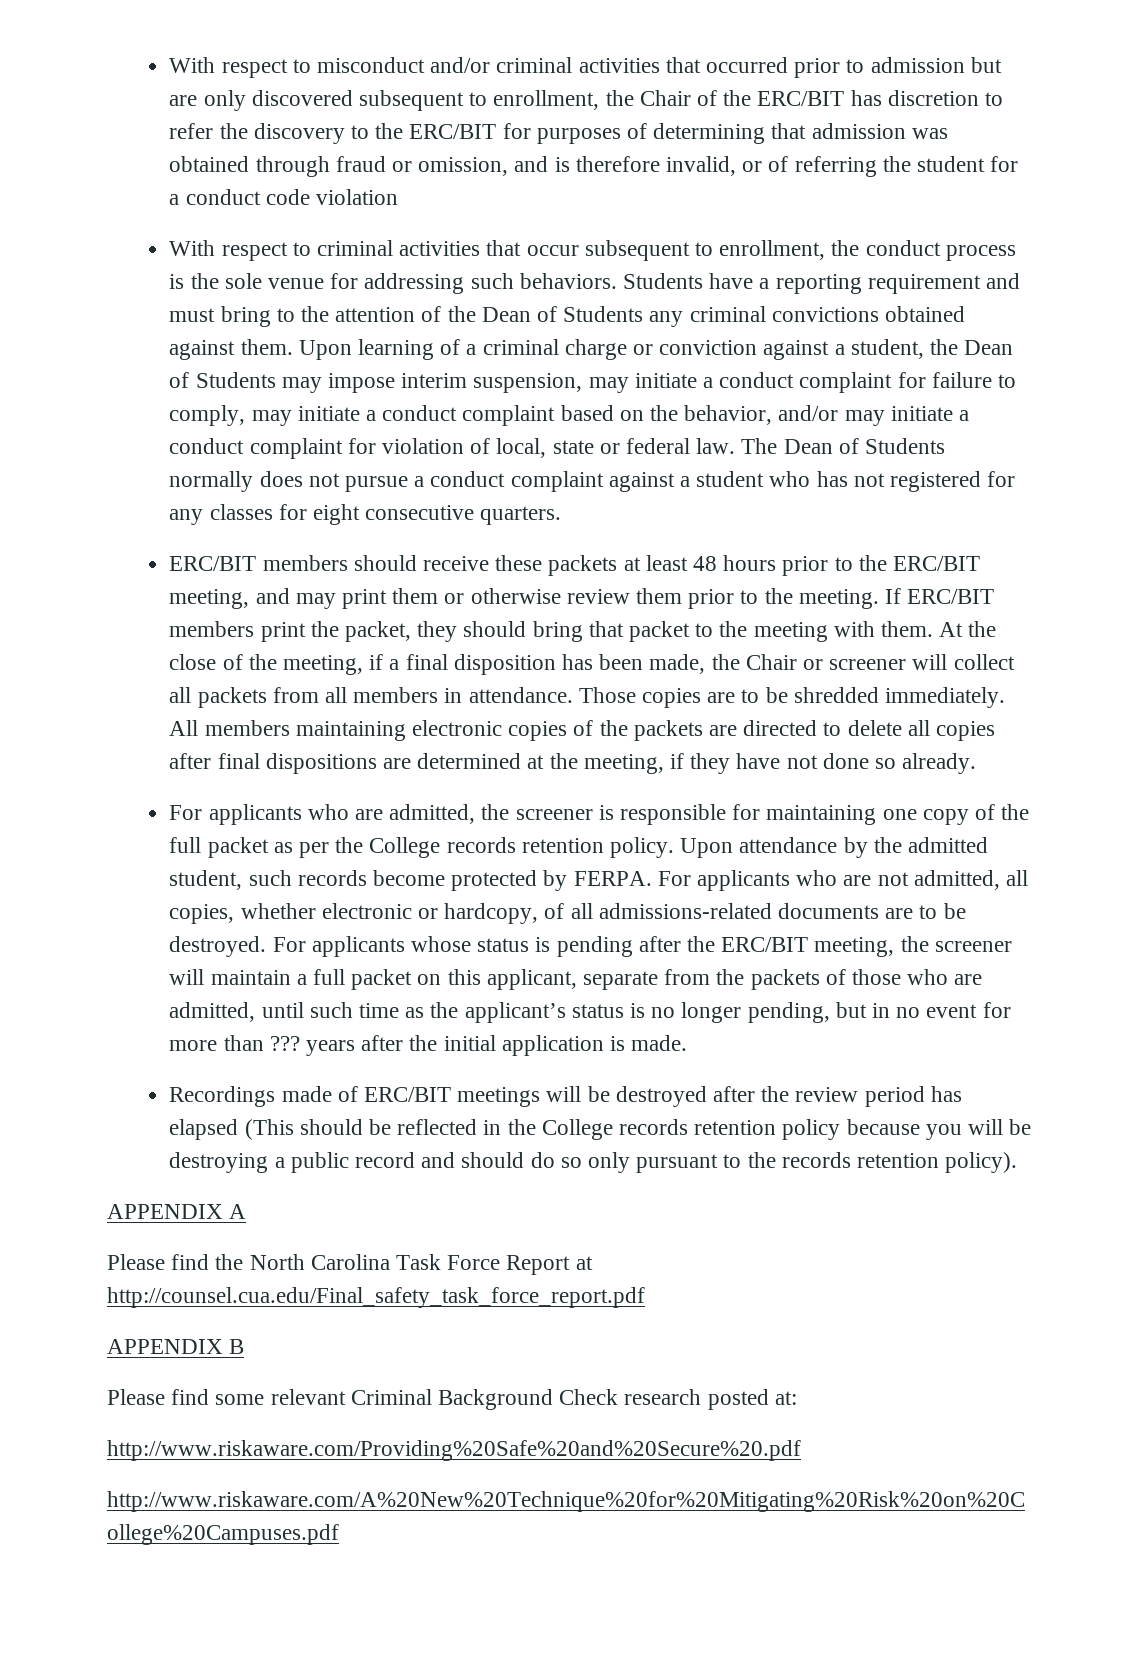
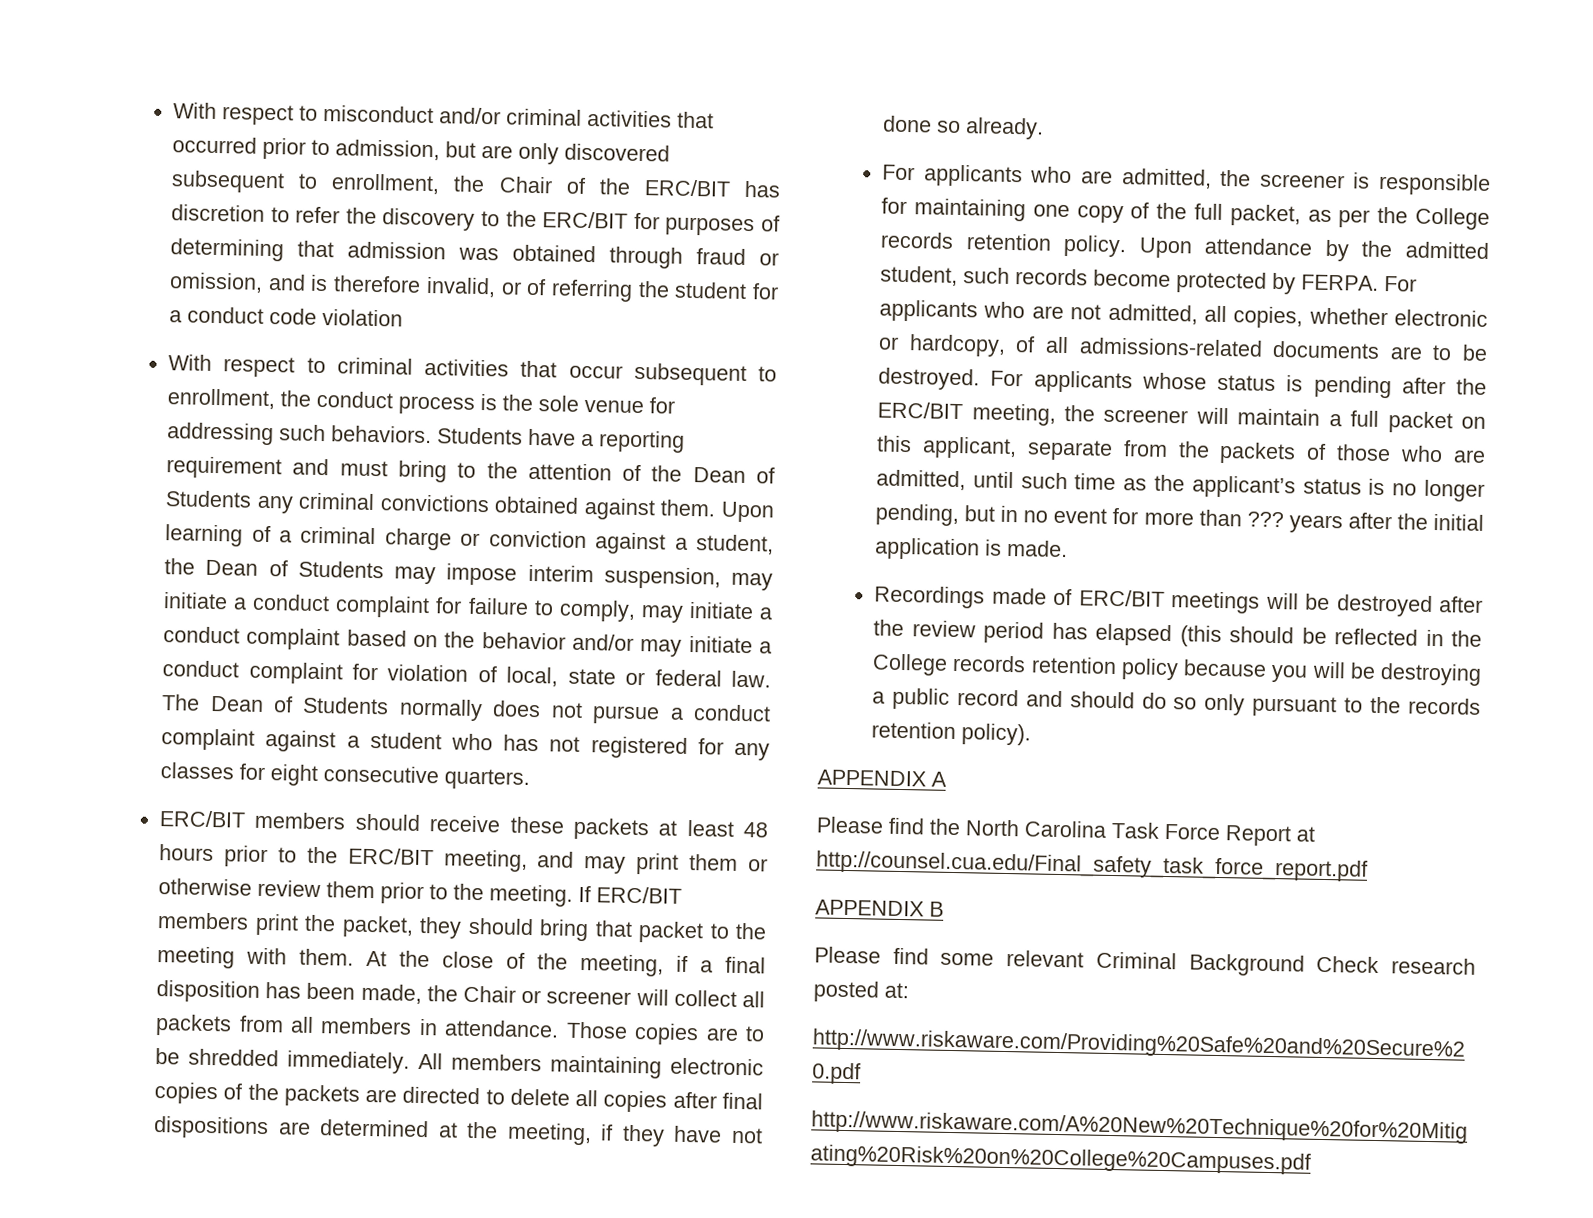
[870,57,965,73] admission -> [335,139,441,161] admission,
[684,405,773,425] behavior, -> [481,632,566,650] behavior
[207,837,269,858] packet -> [1229,204,1301,227] packet,
[244,1119,294,1140] (This -> [1179,625,1222,648] (this

